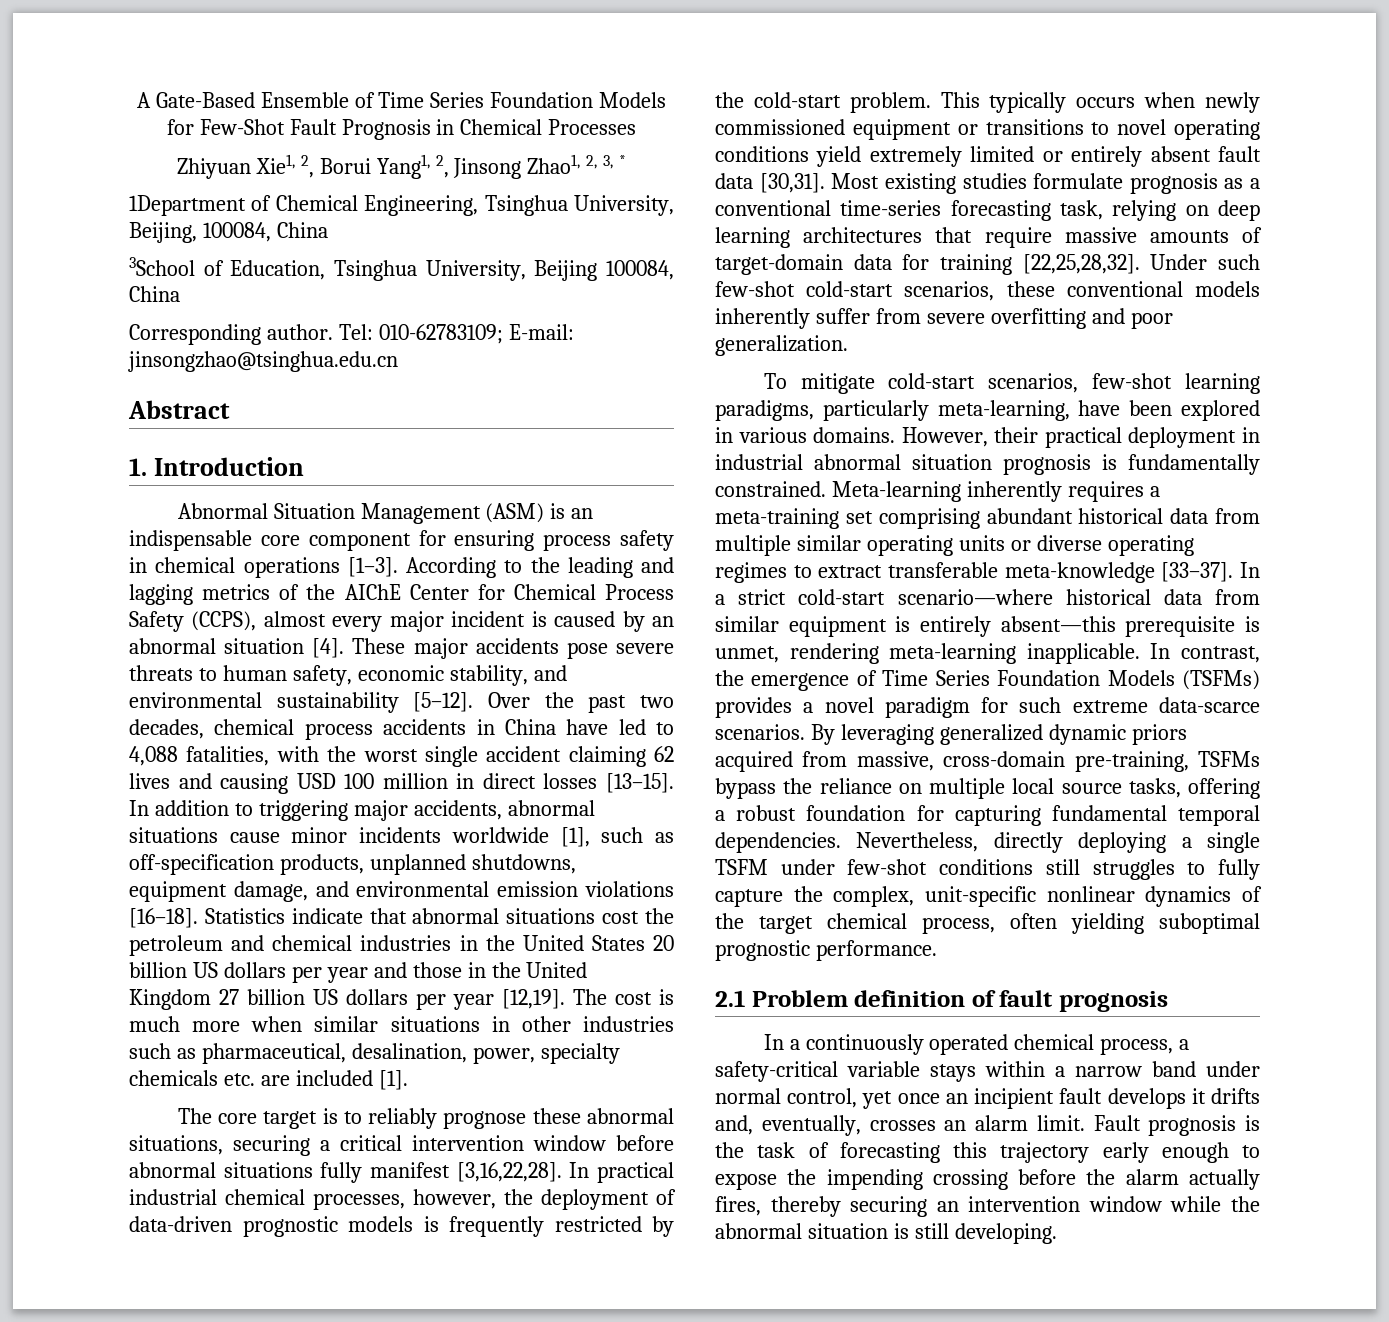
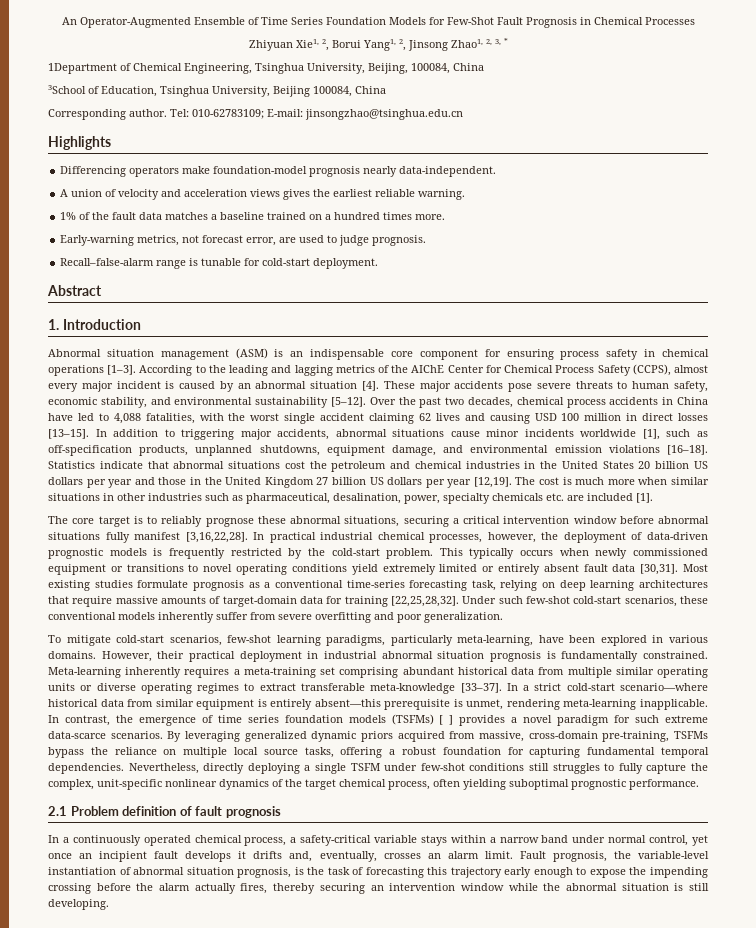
[136,92,255,108] A Gate-Based -> [61,17,191,28] An Operator-Augmented
(398, 361) none -> [48,136,111,150] [60,166,497,177] [60,189,466,200] [60,212,446,220] [60,235,427,246] [60,258,379,269] // Highlights // Differencing operators make foundation-model prognosis nearly data-independent. // A union of velocity and acceleration views gives the earliest reliable warning. // 1% of the fault data matches a baseline trained on a hundred times more. // Early-warning metrics, not forecast error, are used to judge prognosis. // Recall–false-alarm range is tunable for cold-start deployment.
[273,503,481,524] Situation Management -> [106,349,229,360] situation management
[882,670,1260,690] Time Series Foundation Models (TSFMs) -> [217,714,454,725] time series foundation models (TSFMs) [ ]
[1148,1115,1237,1136] prognosis -> [552,851,709,862] [48,867,292,878] prognosis, the variable-level instantiation of abnormal situation prognosis,

